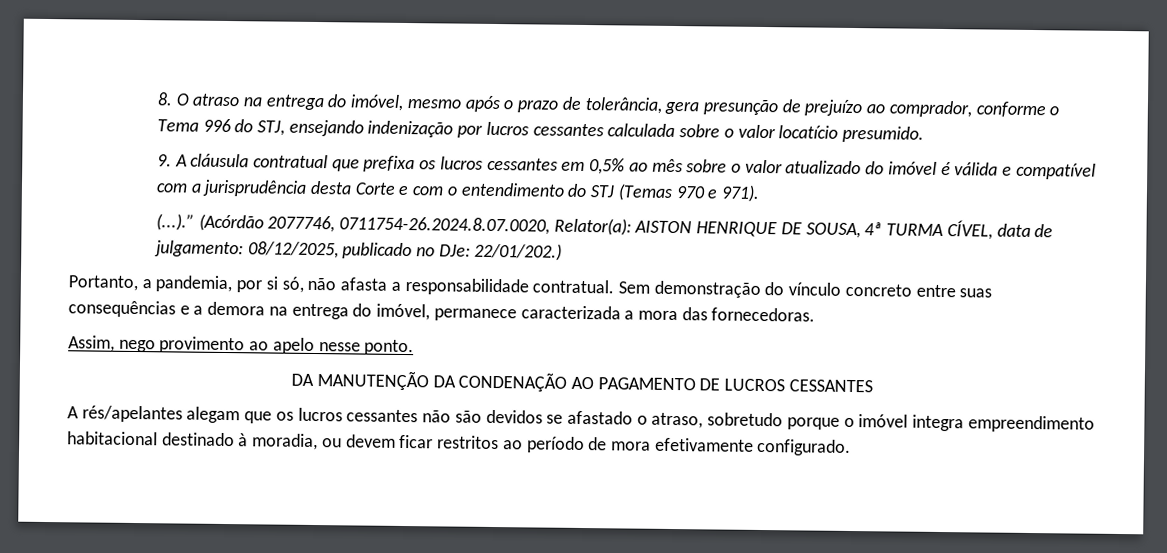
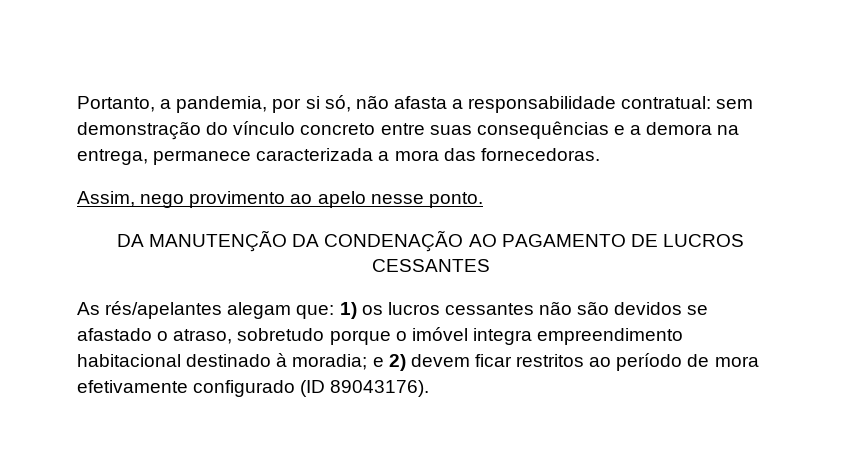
[156,92,1060,118] [156,118,924,143] [156,153,1096,180] [155,179,760,202] [155,213,1054,240] [153,240,563,261] 8. O atraso na entrega do imóvel, mesmo após o prazo de tolerância, gera presunção de prejuízo ao comprador, conforme o Tema 996 do STJ, ensejando indenização por lucros cessantes calculada sobre o valor locatício presumido. // 9. A cláusula contratual que prefixa os lucros cessantes em 0,5% ao mês sobre o valor atualizado do imóvel é válida e compatível com a jurisprudência desta Corte e com o entendimento do STJ (Temas 970 e 971). // (...).” (Acórdão 2077746, 0711754-26.2024.8.07.0020, Relator(a): AISTON HENRIQUE DE SOUSA, 4ª TURMA CÍVEL, data de julgamento: 08/12/2025, publicado no DJe: 22/01/202.) // -> (77, 104) none
[532,279,650,294] contratual. Sem -> [621,96,754,109] contratual: sem
[291,303,431,321] entrega do imóvel, -> [77,149,148,165] entrega,
[67,406,79,419] A -> [77,302,100,315] As
[244,411,273,424] que -> [296,302,357,319] que: 1)
[252,433,342,451] moradia, ou -> [292,354,406,371] moradia; e 2)
[757,438,852,456] configurado. -> [193,380,430,397] configurado (ID 89043176).

